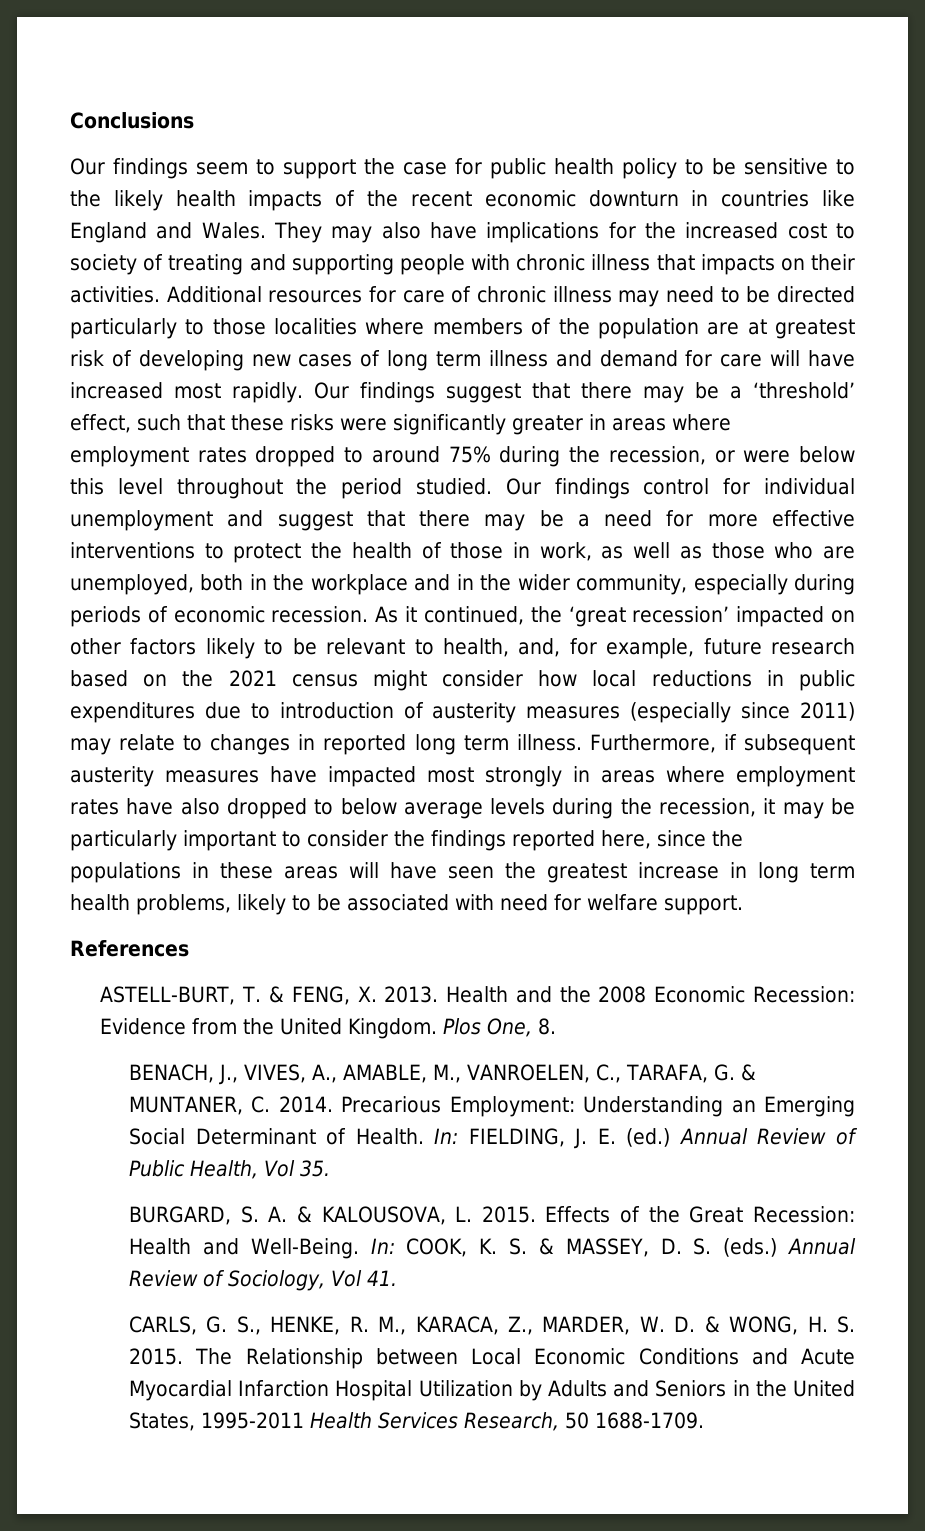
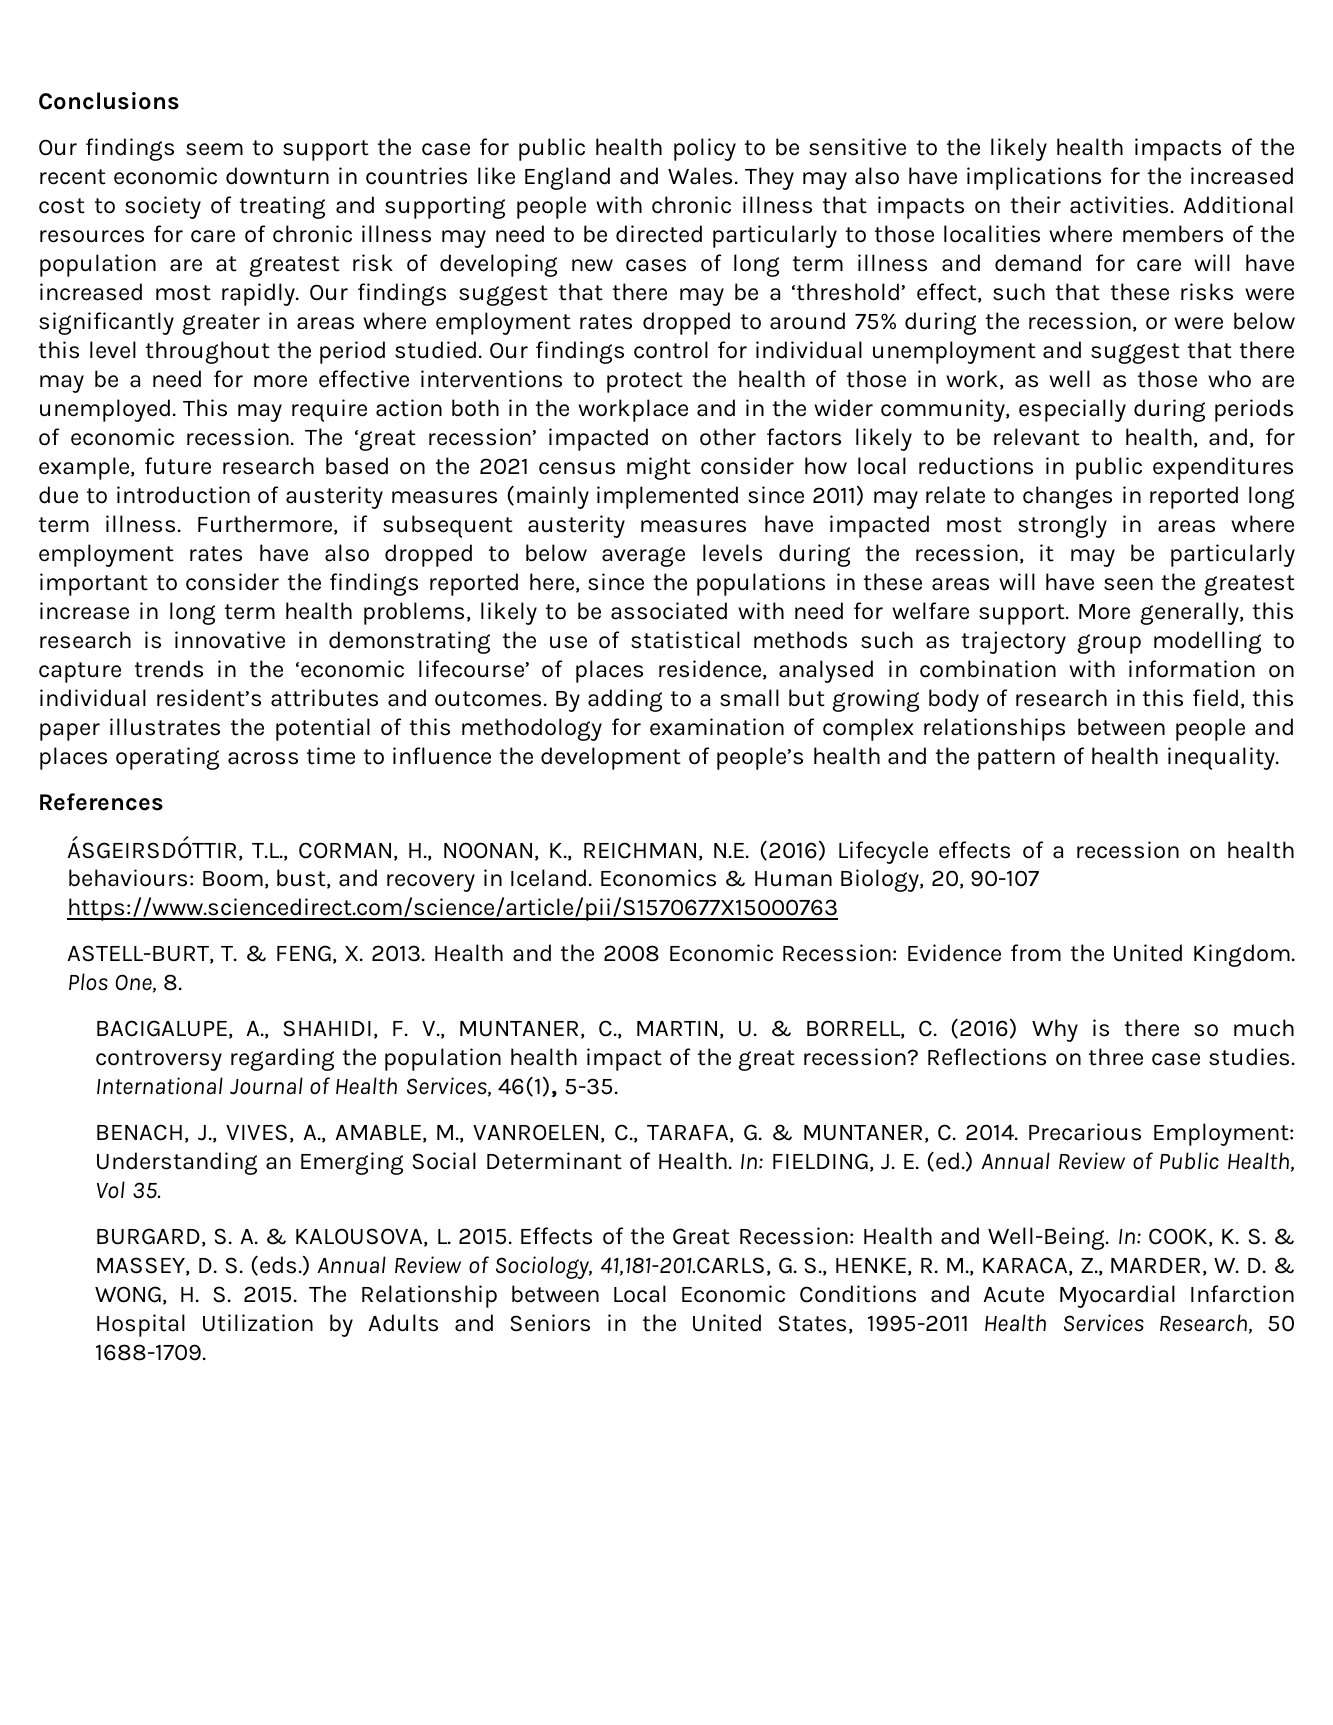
[70,574,194,595] unemployed, -> [38,399,443,422] unemployed. This may require action
[375,606,562,625] As it continued, the -> [305,428,344,446] The
[630,702,732,723] (especially -> [505,485,741,509] (mainly implemented
[70,940,189,957] // References -> [1077,602,1295,625] [38,631,1295,654] [38,660,1295,683] [38,689,1295,712] [38,718,1295,741] [38,747,1279,770] [38,793,164,811] [66,836,1296,864] [66,869,1040,892] [66,897,838,921] More generally, this research is innovative in demonstrating the use of statistical methods such as trajectory group modelling to capture trends in the ‘economic lifecourse’ of places residence, analysed in combination with information on individual resident’s attributes and outcomes. By adding to a small but growing body of research in this field, this paper illustrates the potential of this methodology for examination of complex relationships between people and places operating across time to influence the development of people’s health and the pattern of health inequality. // References // ÁSGEIRSDÓTTIR, T.L., CORMAN, H., NOONAN, K., REICHMAN, N.E. (2016) Lifecycle effects of a recession on health behaviours: Boom, bust, and recovery in Iceland. Economics & Human Biology, 20, 90-107 https://www.sciencedirect.com/science/article/pii/S1570677X15000763
(556, 1026) none -> [95,1018,1295,1042] [95,1048,1296,1071] [95,1076,618,1098] // BACIGALUPE, A., SHAHIDI, F. V., MUNTANER, C., MARTIN, U. & BORRELL, C. (2016) Why is there so much controversy regarding the population health impact of the great recession? Reflections on three case studies. International Journal of Health Services, 46(1), 5-35.
[331,1270,398,1287] [129,1316,198,1335] Vol 41. // CARLS, -> [599,1257,771,1276] 41,181-201.CARLS,

